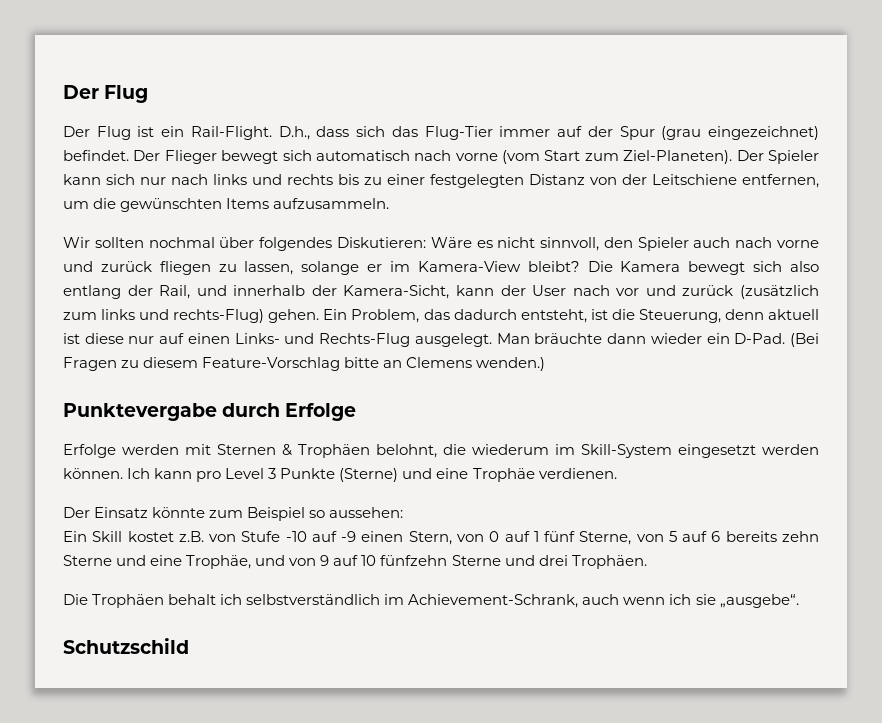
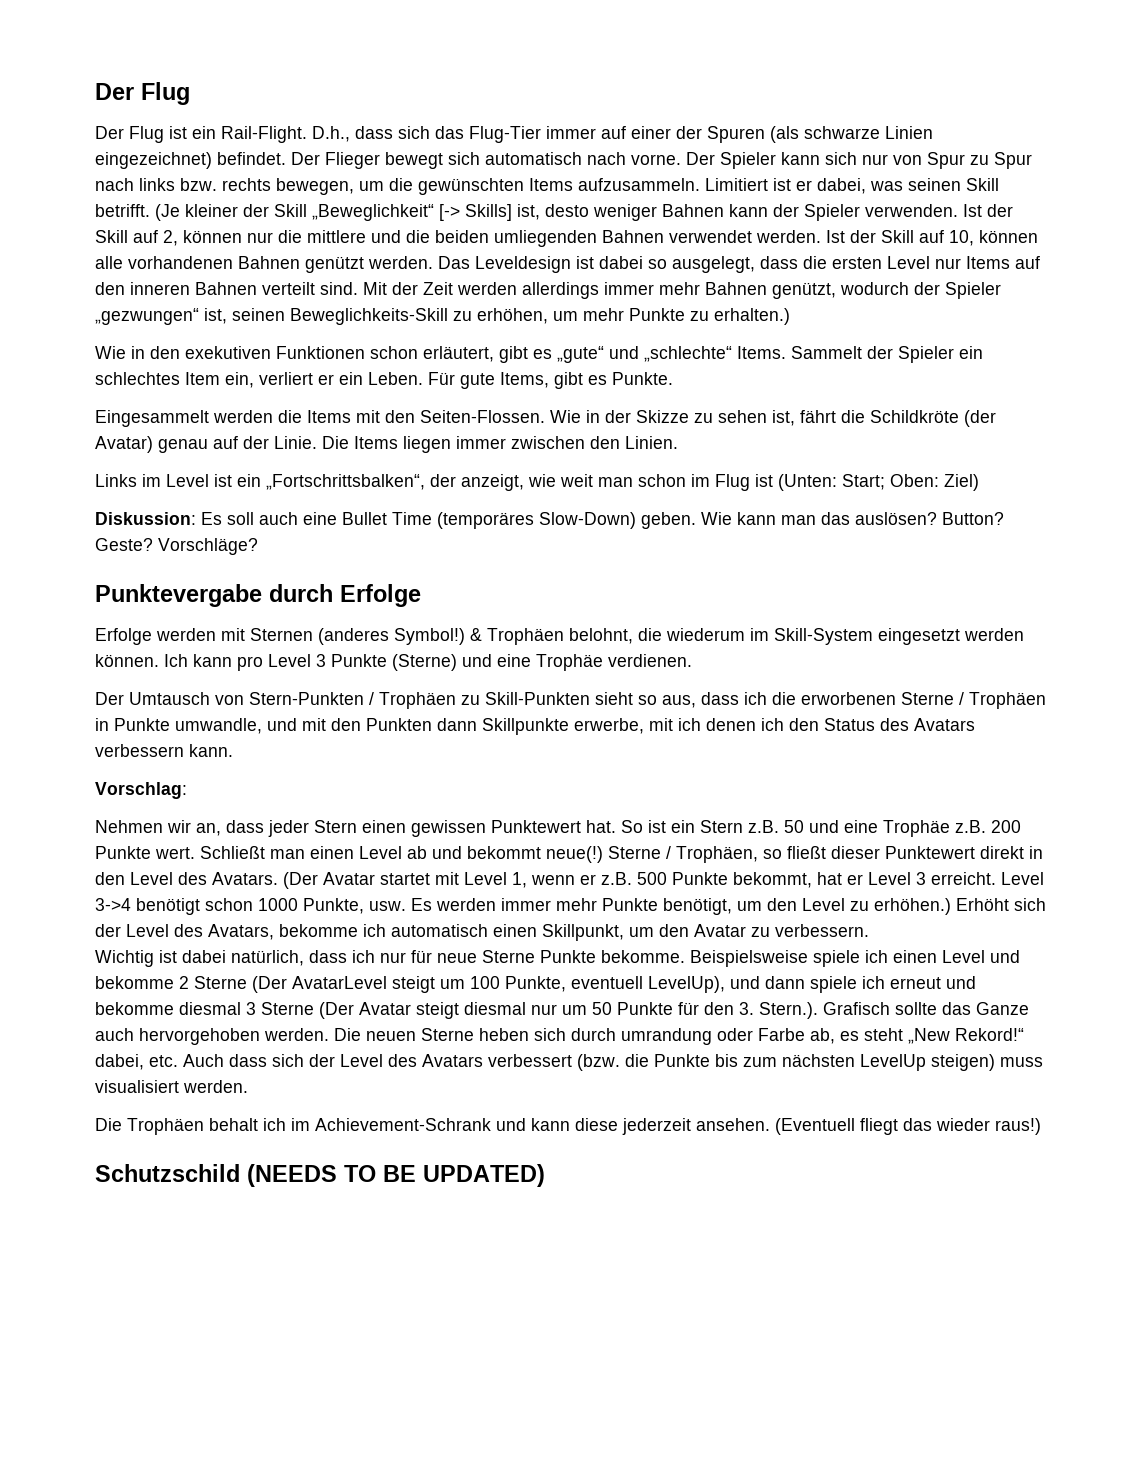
[587,126,702,140] der Spur (grau -> [631,126,933,143] einer der Spuren (als schwarze Linien
[455,150,733,164] vorne (vom Start zum Ziel-Planeten). -> [631,154,681,165] vorne.
[171,174,819,188] nach links und rechts bis zu einer festgelegten Distanz von der Leitschiene entfernen, -> [893,152,1032,169] [95,178,354,195] von Spur zu Spur nach links bzw. rechts bewegen,
[63,237,820,251] [63,261,820,275] [63,285,819,299] [63,309,819,323] [63,333,820,347] [63,357,546,371] // Wir sollten nochmal über folgendes Diskutieren: Wäre es nicht sinnvoll, den Spieler auch nach vorne und zurück fliegen zu lassen, solange er im Kamera-View bleibt? Die Kamera bewegt sich also entlang der Rail, und innerhalb der Kamera-Sicht, kann der User nach vor und zurück (zusätzlich zum links und rechts-Flug) gehen. Ein Problem, das dadurch entsteht, ist die Steuerung, denn aktuell ist diese nur auf einen Links- und Rechts-Flug ausgelegt. Man bräuchte dann wieder ein D-Pad. (Bei Fragen zu diesem Feature-Vorschlag bitte an Clemens wenden.) -> [705,178,999,194] [95,204,1013,221] [95,230,1038,247] [95,256,1040,273] [95,282,1001,299] [95,308,790,325] [95,346,983,363] [95,372,673,389] [95,410,996,427] [95,436,678,453] [95,474,979,491] [95,512,1004,529] [95,538,258,555] Limitiert ist er dabei, was seinen Skill betrifft. (Je kleiner der Skill „Beweglichkeit“ [-> Skills] ist, desto weniger Bahnen kann der Spieler verwenden. Ist der Skill auf 2, können nur die mittlere und die beiden umliegenden Bahnen verwendet werden. Ist der Skill auf 10, können alle vorhandenen Bahnen genützt werden. Das Leveldesign ist dabei so ausgelegt, dass die ersten Level nur Items auf den inneren Bahnen verteilt sind. Mit der Zeit werden allerdings immer mehr Bahnen genützt, wodurch der Spieler „gezwungen“ ist, seinen Beweglichkeits-Skill zu erhöhen, um mehr Punkte zu erhalten.) // Wie in den exekutiven Funktionen schon erläutert, gibt es „gute“ und „schlechte“ Items. Sammelt der Spieler ein schlechtes Item ein, verliert er ein Leben. Für gute Items, gibt es Punkte. // Eingesammelt werden die Items mit den Seiten-Flossen. Wie in der Skizze zu sehen ist, fährt die Schildkröte (der Avatar) genau auf der Linie. Die Items liegen immer zwischen den Linien. // Links im Level ist ein „Fortschrittsbalken“, der anzeigt, wie weit man schon im Flug ist (Unten: Start; Oben: Ziel) // Diskussion: Es soll auch eine Bullet Time (temporäres Slow-Down) geben. Wie kann man das auslösen? Button? Geste? Vorschläge?
(276, 449) none -> [318,628,465,645] (anderes Symbol!)
[94,507,404,521] [63,531,819,545] [63,555,647,569] [63,594,799,608] [63,638,189,654] Einsatz könnte zum Beispiel so aussehen: // Ein Skill kostet z.B. von Stufe -10 auf -9 einen Stern, von 0 auf 1 fünf Sterne, von 5 auf 6 bereits zehn Sterne und eine Trophäe, und von 9 auf 10 fünfzehn Sterne und drei Trophäen. // Die Trophäen behalt ich selbstverständlich im Achievement-Schrank, auch wenn ich sie „ausgebe“. // Schutzschild -> [129,692,1046,709] [95,718,975,735] [95,744,233,757] [95,782,187,799] [95,820,1021,837] [95,846,1043,863] [95,872,1044,889] [95,898,1046,915] [95,924,869,941] [95,950,1020,967] [95,976,976,993] [95,1002,1029,1019] [95,1028,1024,1045] [95,1054,1043,1071] [95,1080,248,1093] [95,1118,1041,1135] [95,1164,545,1187] Umtausch von Stern-Punkten / Trophäen zu Skill-Punkten sieht so aus, dass ich die erworbenen Sterne / Trophäen in Punkte umwandle, und mit den Punkten dann Skillpunkte erwerbe, mit ich denen ich den Status des Avatars verbessern kann. // Vorschlag: // Nehmen wir an, dass jeder Stern einen gewissen Punktewert hat. So ist ein Stern z.B. 50 und eine Trophäe z.B. 200 Punkte wert. Schließt man einen Level ab und bekommt neue(!) Sterne / Trophäen, so fließt dieser Punktewert direkt in den Level des Avatars. (Der Avatar startet mit Level 1, wenn er z.B. 500 Punkte bekommt, hat er Level 3 erreicht. Level 3->4 benötigt schon 1000 Punkte, usw. Es werden immer mehr Punkte benötigt, um den Level zu erhöhen.) Erhöht sich der Level des Avatars, bekomme ich automatisch einen Skillpunkt, um den Avatar zu verbessern. // Wichtig ist dabei natürlich, dass ich nur für neue Sterne Punkte bekomme. Beispielsweise spiele ich einen Level und bekomme 2 Sterne (Der AvatarLevel steigt um 100 Punkte, eventuell LevelUp), und dann spiele ich erneut und bekomme diesmal 3 Sterne (Der Avatar steigt diesmal nur um 50 Punkte für den 3. Stern.). Grafisch sollte das Ganze auch hervorgehoben werden. Die neuen Sterne heben sich durch umrandung oder Farbe ab, es steht „New Rekord!“ dabei, etc. Auch dass sich der Level des Avatars verbessert (bzw. die Punkte bis zum nächsten LevelUp steigen) muss visualisiert werden. // Die Trophäen behalt ich im Achievement-Schrank und kann diese jederzeit ansehen. (Eventuell fliegt das wieder raus!) // Schutzschild (NEEDS TO BE UPDATED)

